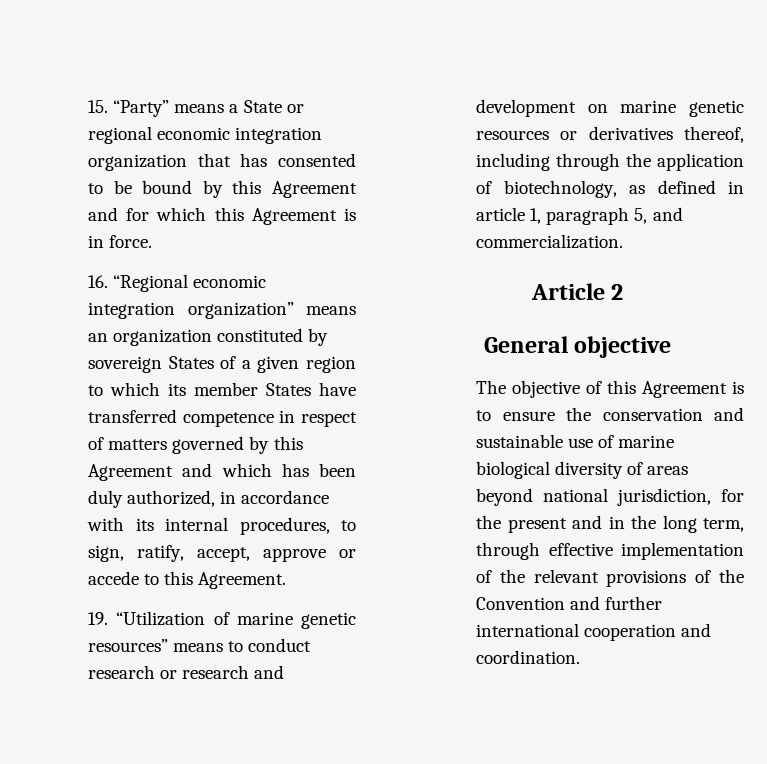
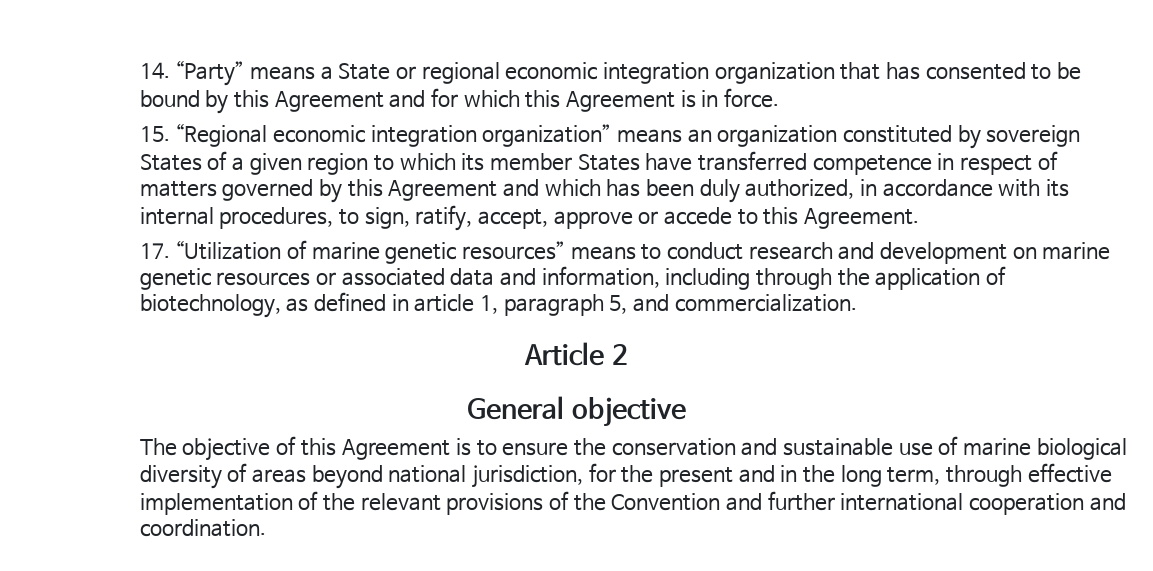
[88,100,109,113] 15. -> [139,62,170,79] 14.
[88,275,109,288] 16. -> [139,126,170,142] 15.
[88,612,109,625] 19. -> [139,243,170,259] 17.
[160,665,250,679] or research -> (833, 251) none
[588,126,744,143] derivatives thereof, -> [341,266,660,288] associated data and information,

